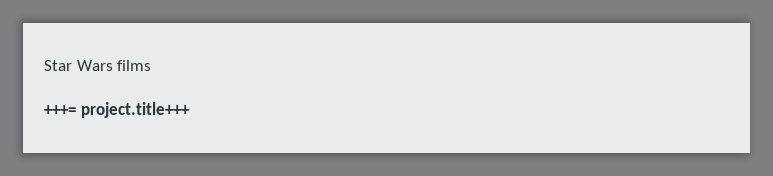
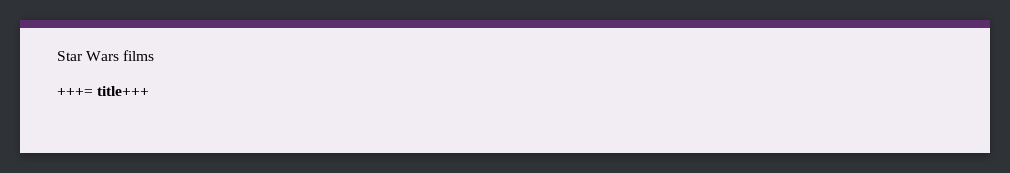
[80,102,190,118] project.title+++ -> [97,86,150,96] title+++

